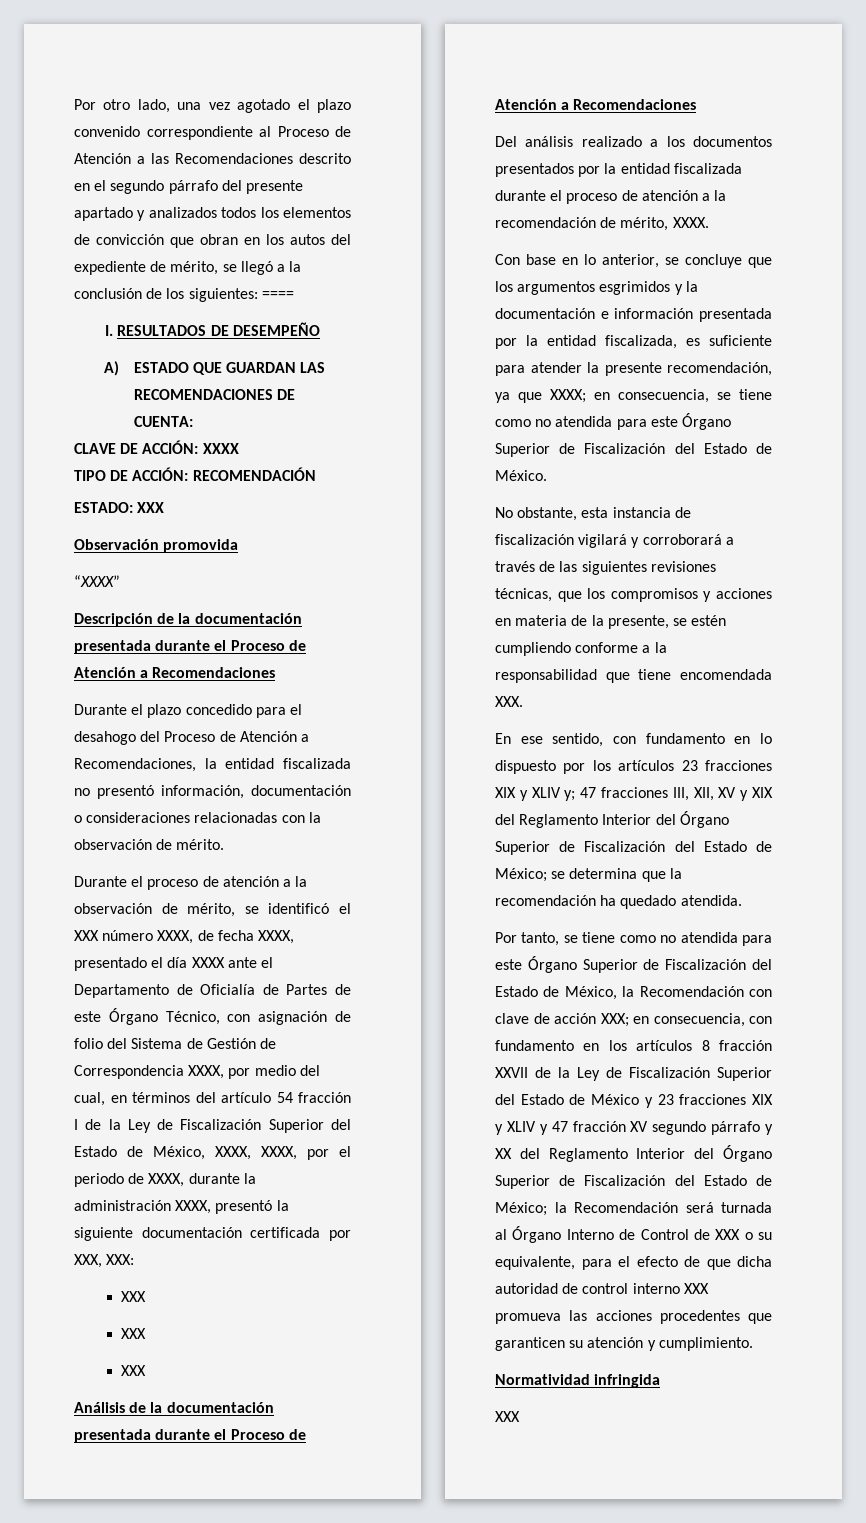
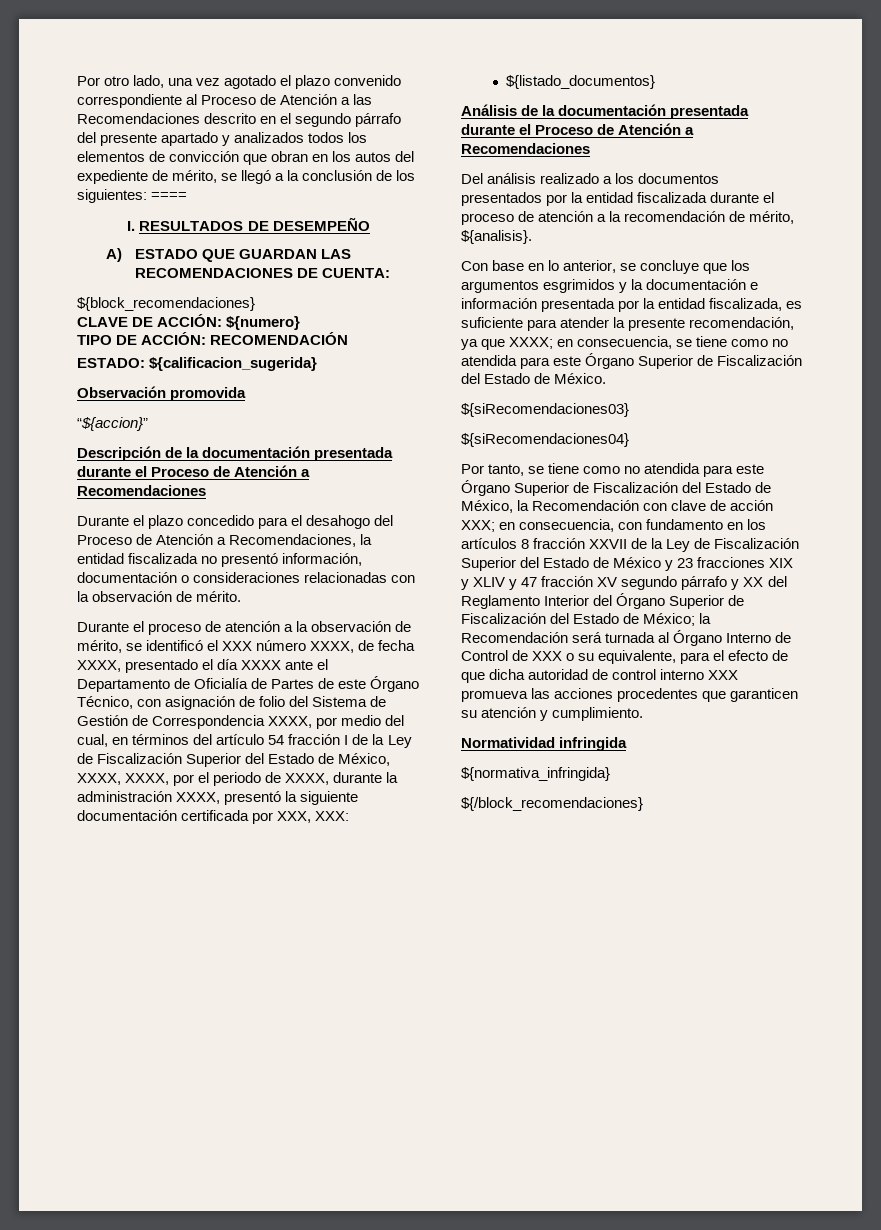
(193, 421) none -> [77,297,255,311] // ${block_recomendaciones}
[202,443,239,454] XXXX -> [226,316,301,330] ${numero}
[137,502,165,513] XXX -> [149,357,318,371] ${calificacion_sugerida}
[74,575,120,587] “XXXX” -> [77,417,148,431] “${accion}”
[120,1291,146,1302] [120,1328,146,1339] [120,1365,146,1376] XXX // XXX // XXX -> [506,75,656,89] ${listado_documentos}
[672,217,709,228] XXXX. -> [461,230,532,244] ${analisis}.
[495,507,691,521] [495,534,734,548] [495,561,716,575] [495,588,772,602] [495,615,727,629] [495,642,667,656] [495,669,772,683] [495,696,523,707] [495,733,772,747] [495,760,772,774] [495,787,773,801] [495,811,729,828] [495,841,772,855] [495,868,682,882] [495,895,742,909] No obstante, esta instancia de fiscalización vigilará y corroborará a través de las siguientes revisiones técnicas, que los compromisos y acciones en materia de la presente, se estén cumpliendo conforme a la responsabilidad que tiene encomendada XXX. // En ese sentido, con fundamento en lo dispuesto por los artículos 23 fracciones XIX y XLIV y; 47 fracciones III, XII, XV y XIX del Reglamento Interior del Órgano Superior de Fiscalización del Estado de México; se determina que la recomendación ha quedado atendida. -> [461,403,629,417] [461,433,629,447] ${siRecomendaciones03} // ${siRecomendaciones04}
[495,1411,520,1422] XXX -> [461,767,610,781] [461,797,643,811] ${normativa_infringida} // ${/block_recomendaciones}

